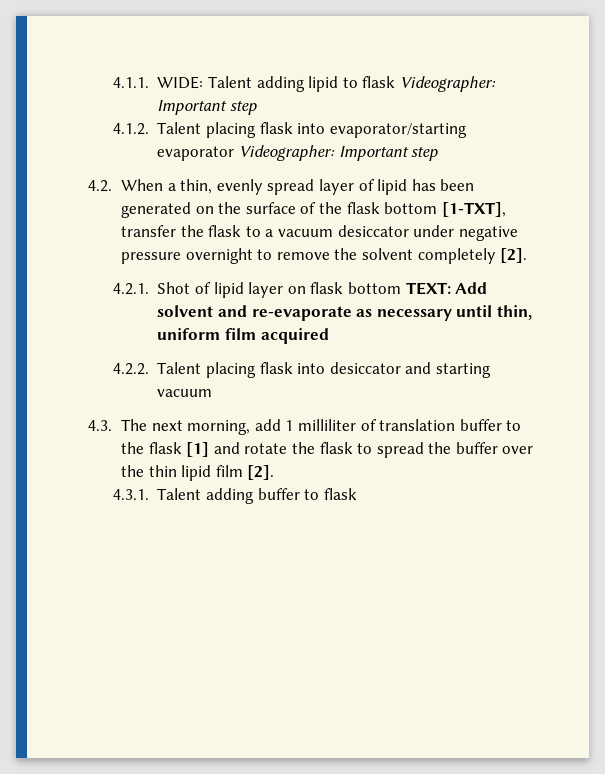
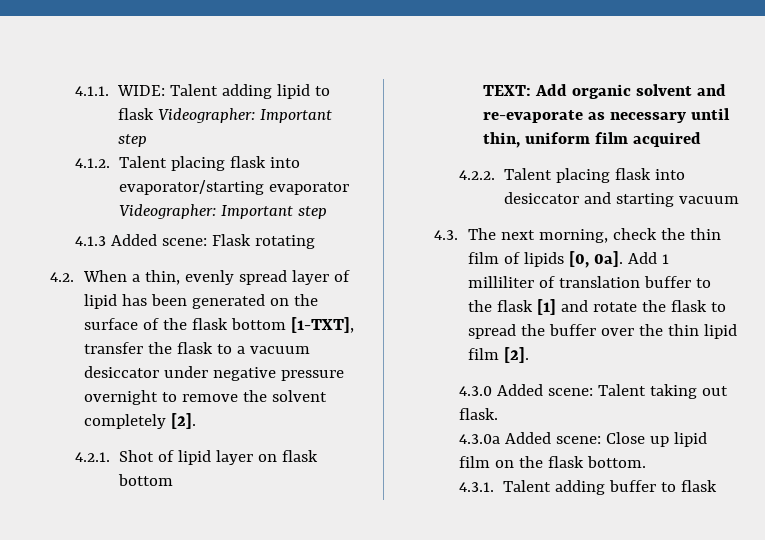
(439, 154) none -> [74,234,315,249] // 4.1.3 Added scene: Flask rotating
(402, 288) none -> (174, 480) //
(488, 288) none -> [572,84,632,99] organic
[254,419,281,431] add -> [612,228,721,240] [467,251,657,268] check the thin film of lipids [0, 0a]. Add
(275, 472) none -> [458,384,728,399] [458,408,498,420] [458,432,707,447] [458,456,646,468] // 4.3.0 Added scene: Talent taking out flask. // 4.3.0a Added scene: Close up lipid film on the flask bottom.

